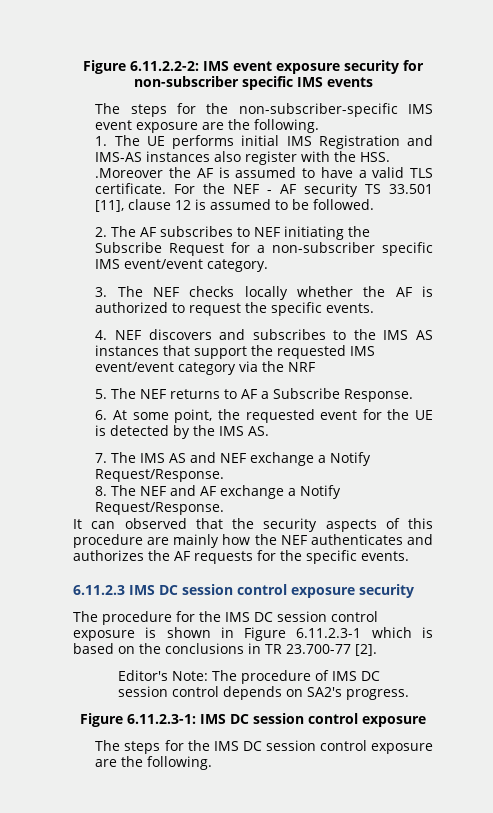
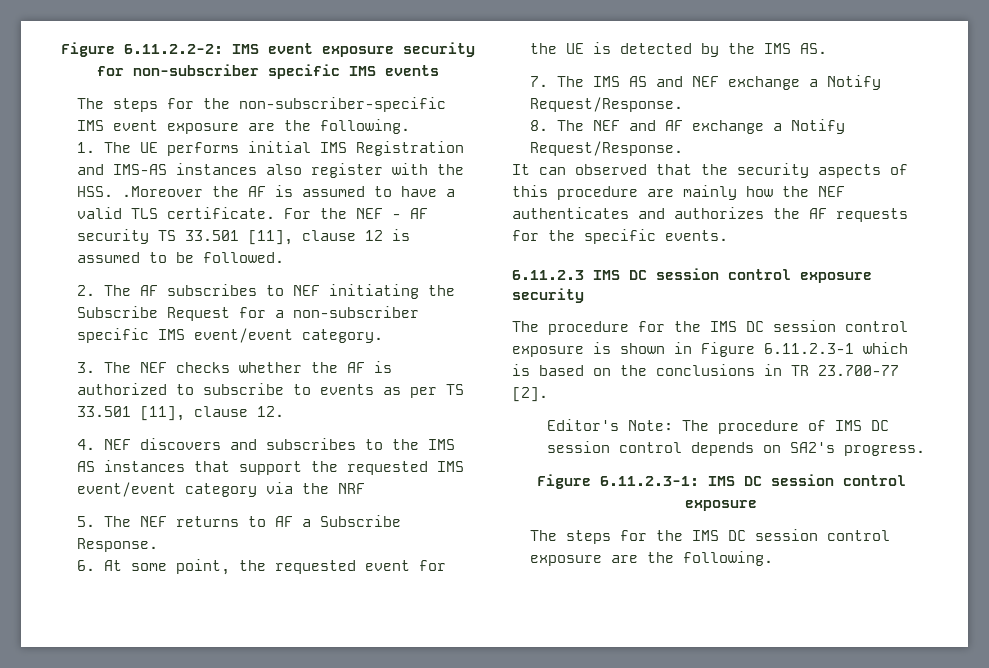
[244,286,288,300] locally -> (230, 367) none
[189,302,375,316] request the specific events. -> [202,383,464,398] [76,406,284,421] subscribe to events as per TS 33.501 [11], clause 12.

